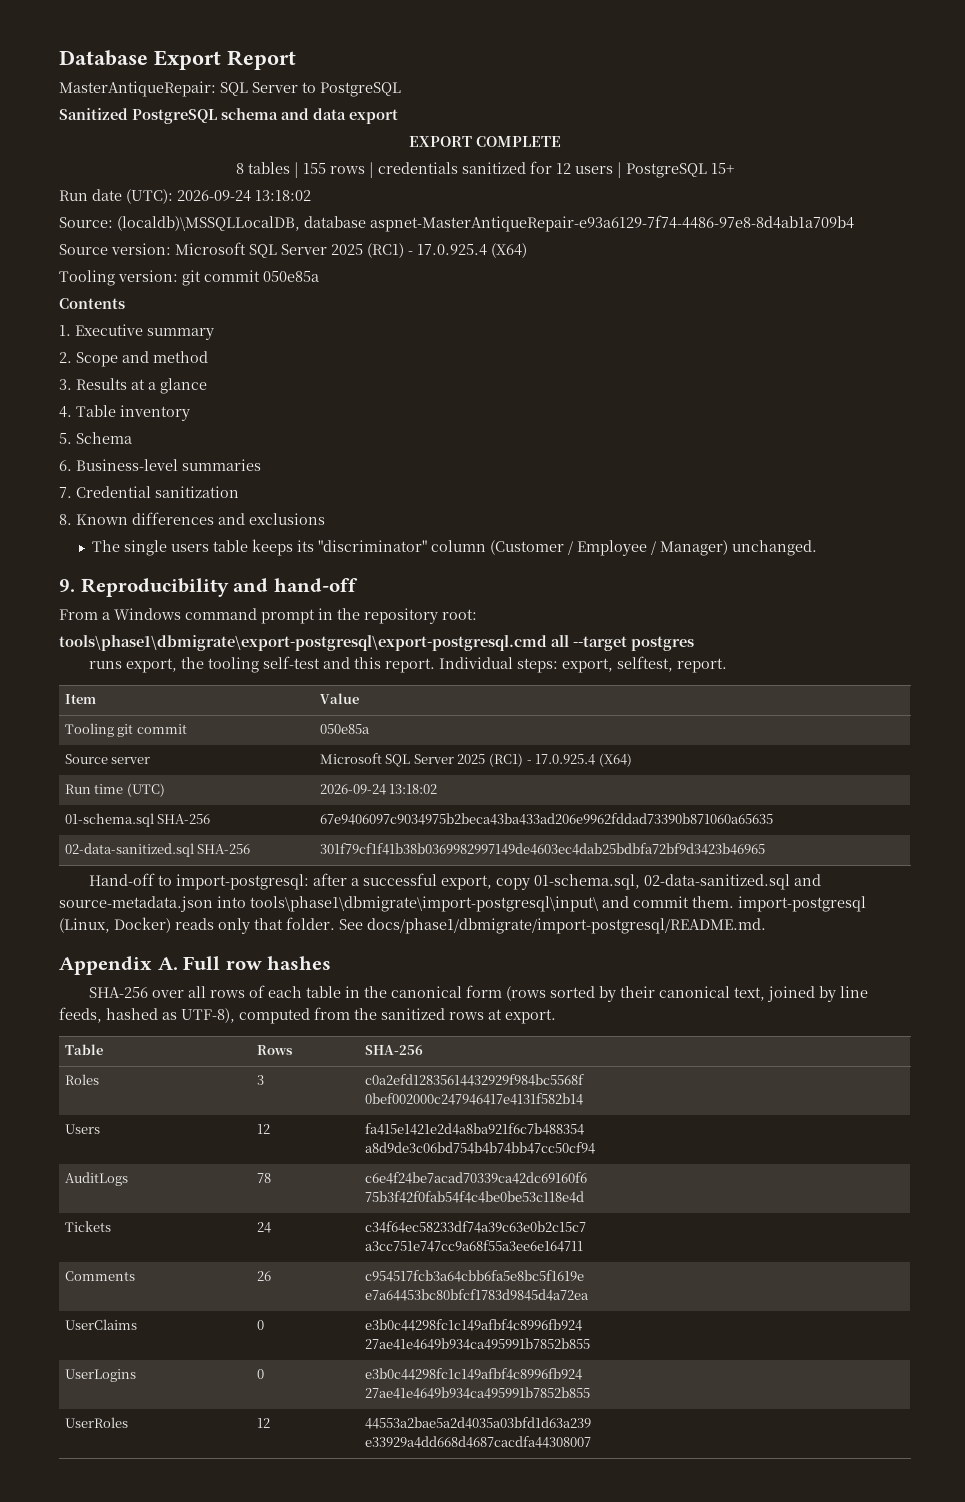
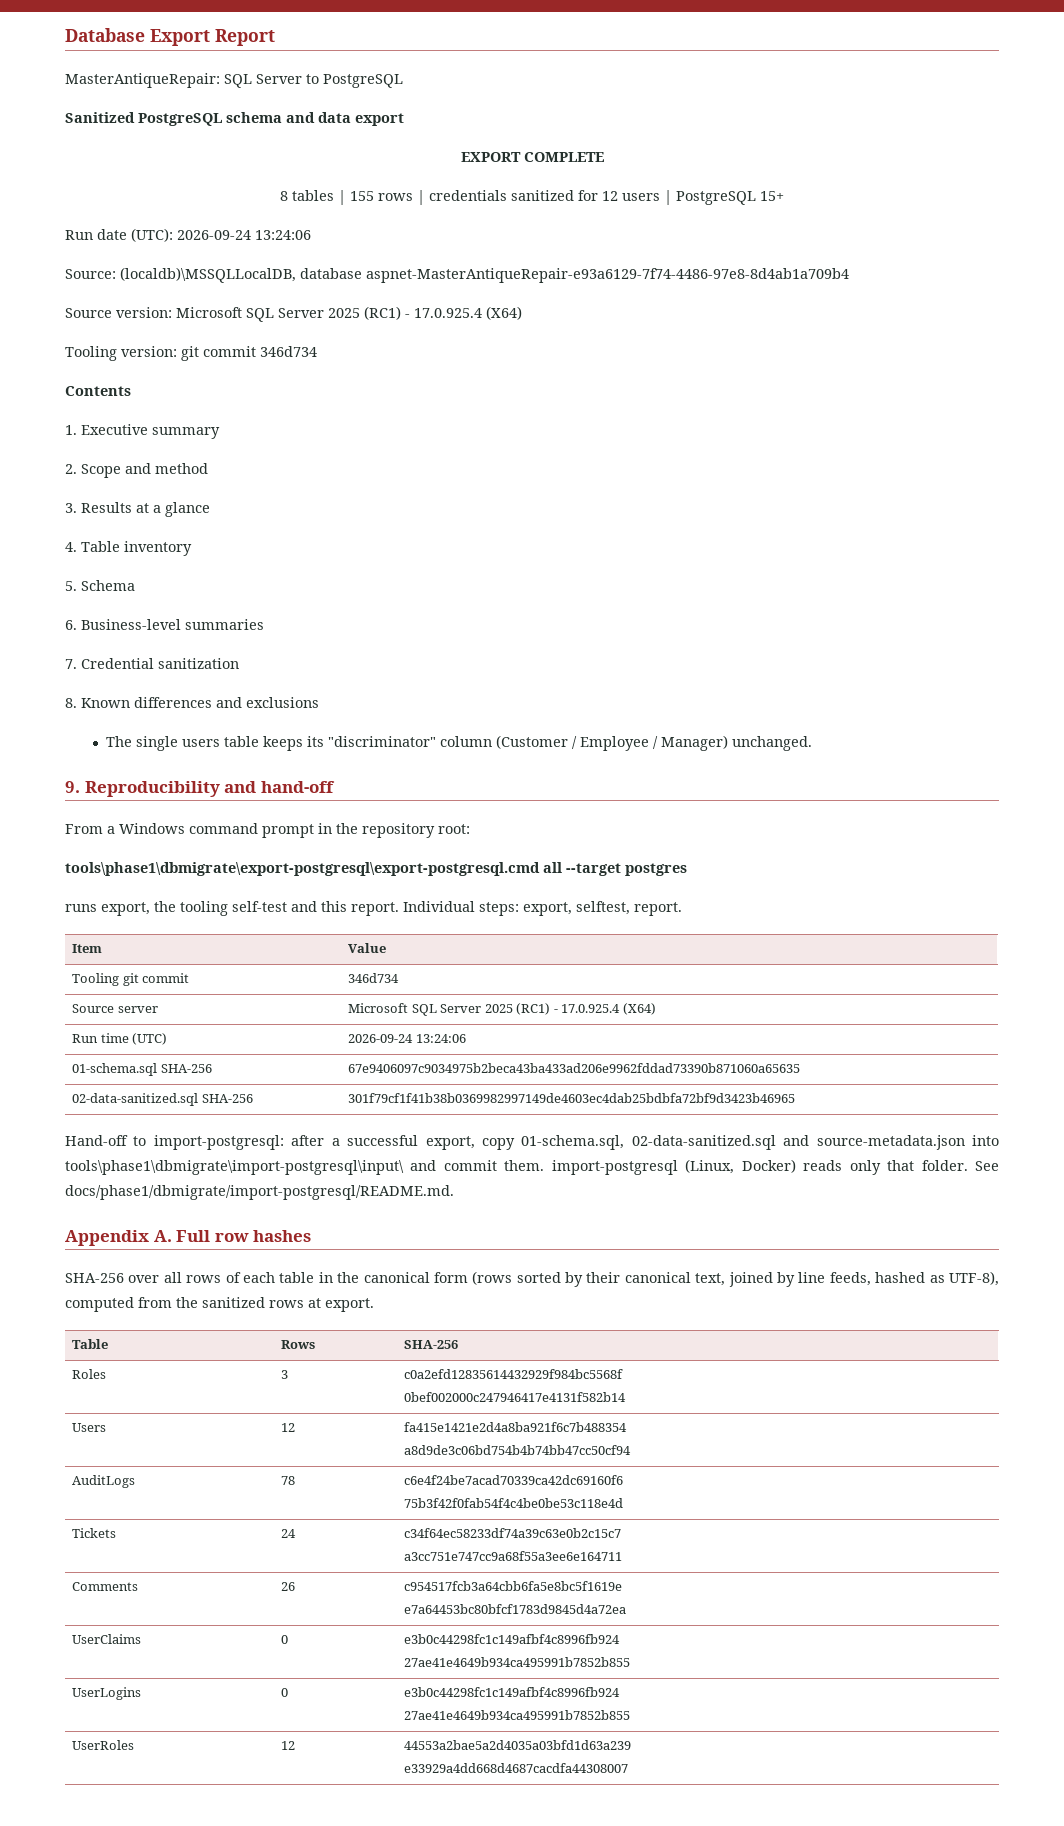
[255,190,311,201] 13:18:02 -> [255,230,311,240] 13:24:06
[263,271,319,282] 050e85a -> [260,346,317,357] 346d734
[319,724,370,734] 050e85a -> [348,973,400,983] 346d734
[389,784,438,794] 13:18:02 -> [415,1034,466,1043] 13:24:06

